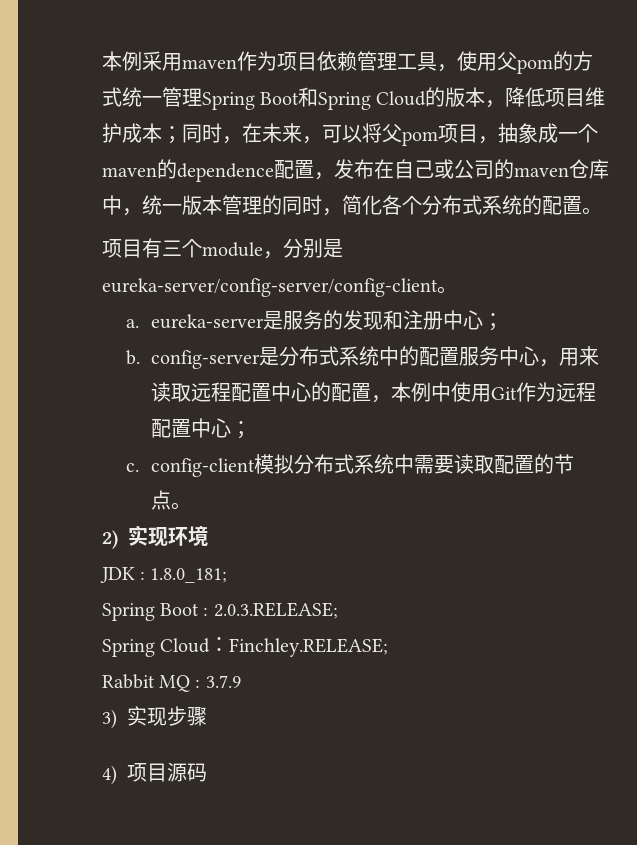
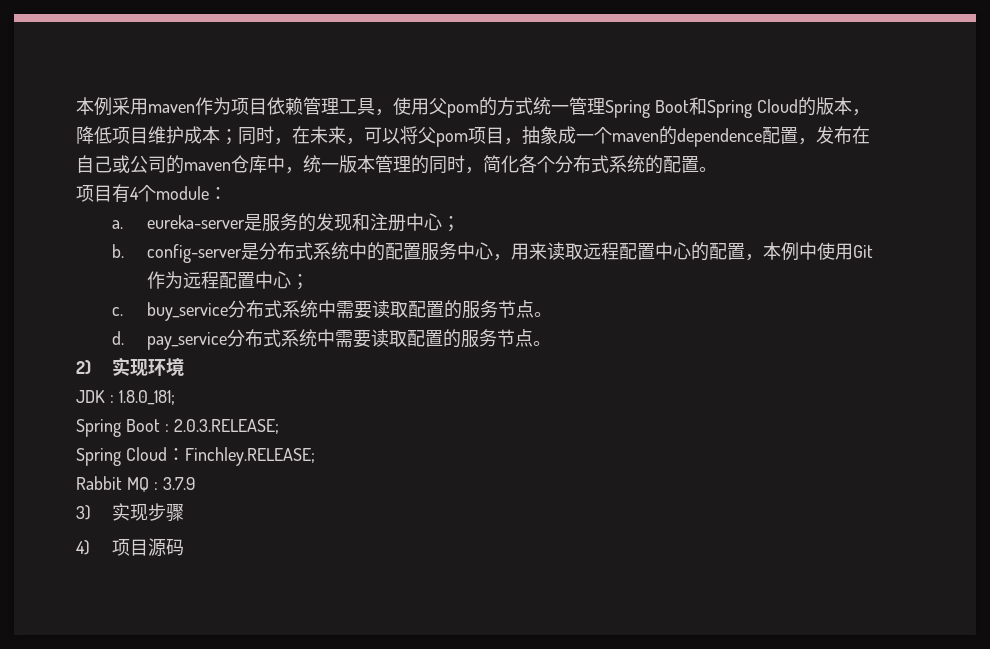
[161,238,343,259] [101,278,457,297] 三个module，分别是eureka-server/config-server/config-client。 -> [130,185,228,202] 4个module：
[150,454,554,477] config-client模拟分布式系统中需要读取配置的 -> [146,300,552,321] [111,329,497,350] buy_service分布式系统中需要读取配置的服务节点。 // d. pay_service分布式系统中需要读取配置的服务

